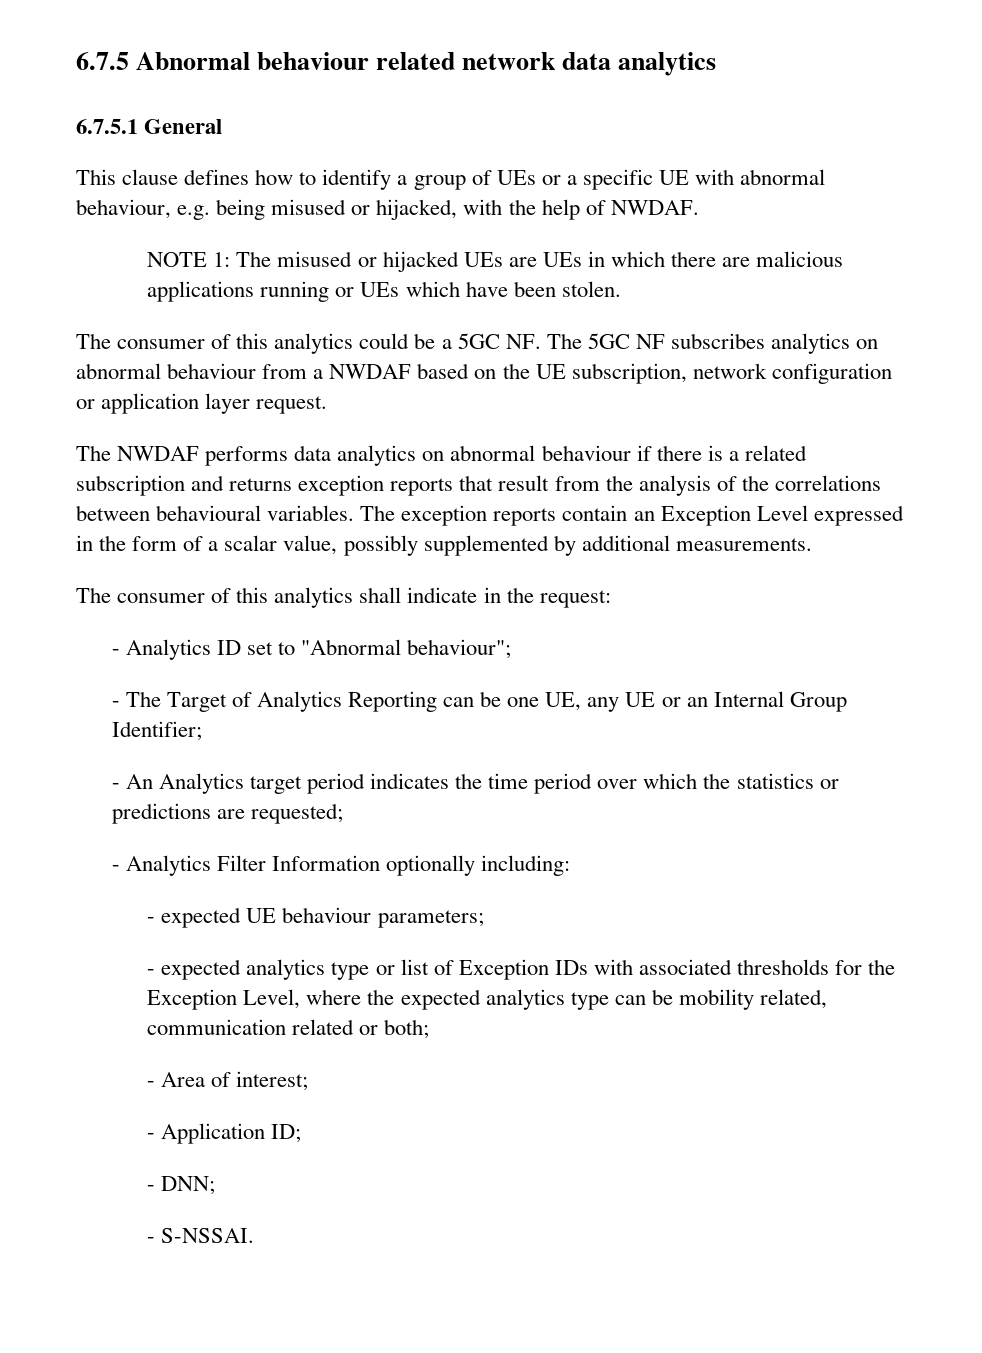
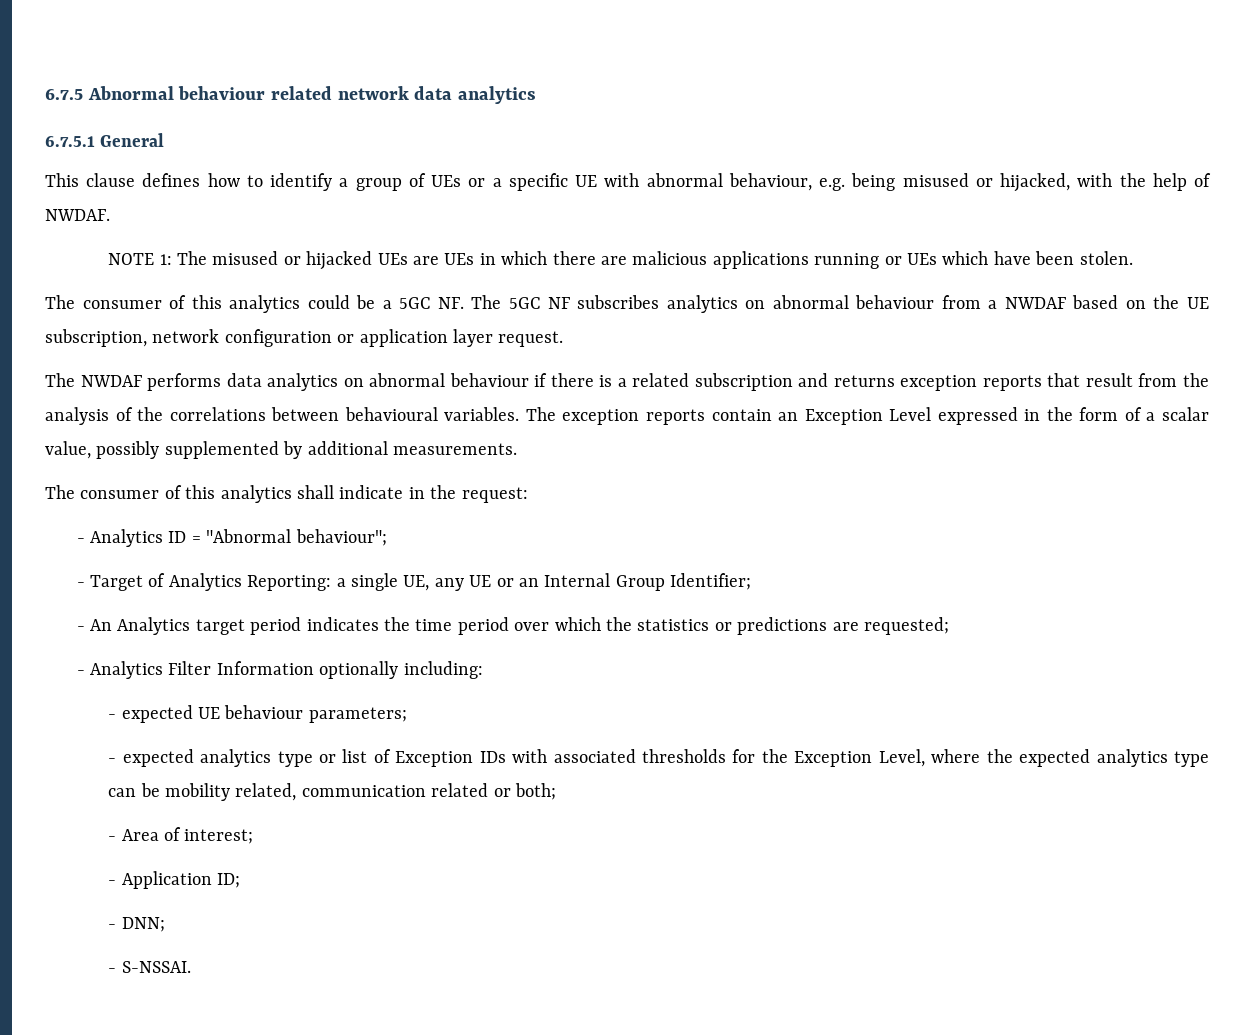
[246,642,295,655] set to -> [191,536,201,543] =
[125,691,161,707] The -> (85, 584) none
[348,691,540,712] Reporting can be one -> [247,573,398,591] Reporting: a single

